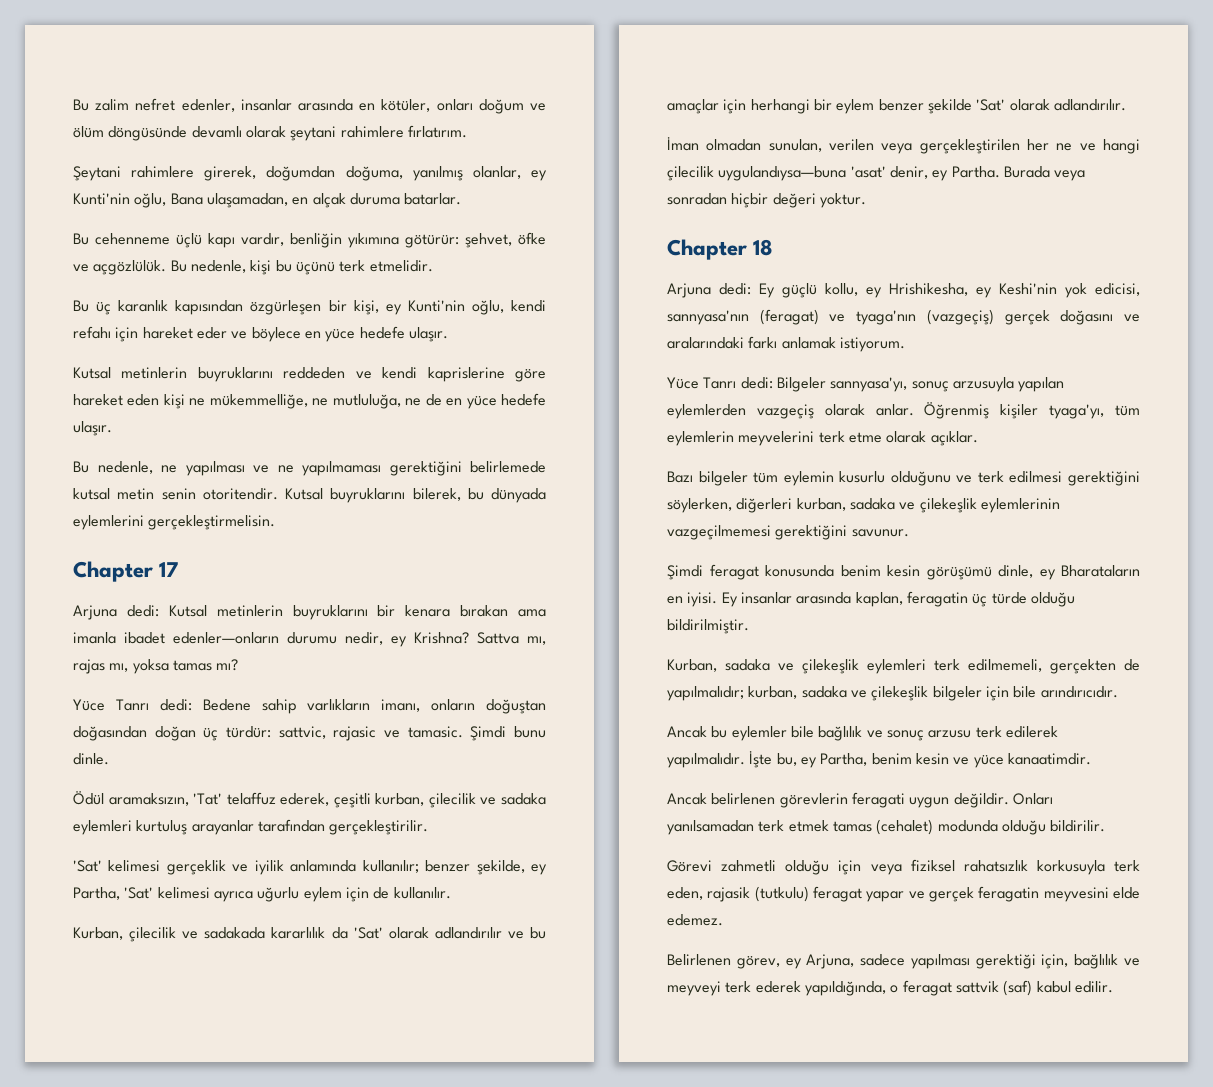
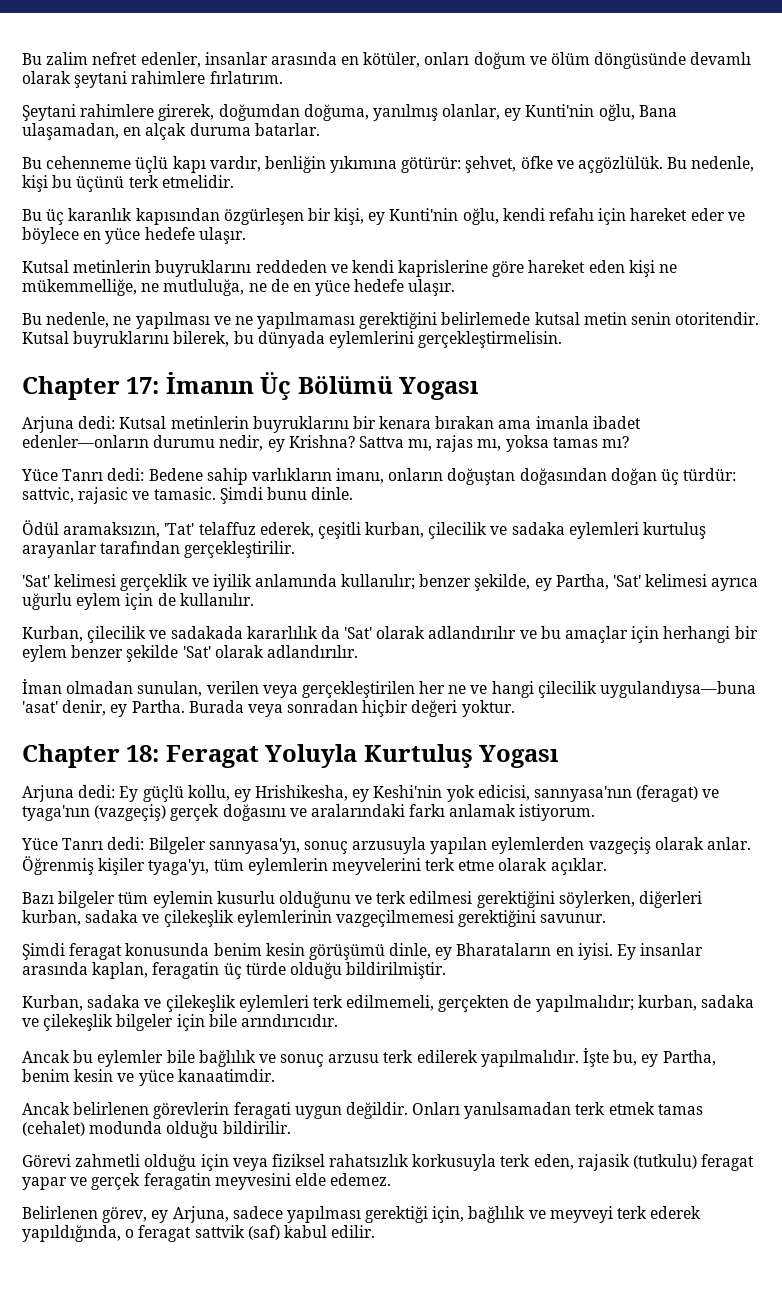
[159,562,179,577] 17 -> [126,372,480,400] 17: İmanın Üç Bölümü Yogası
[753,239,774,256] 18 -> [126,744,560,768] 18: Feragat Yoluyla Kurtuluş Yogası

